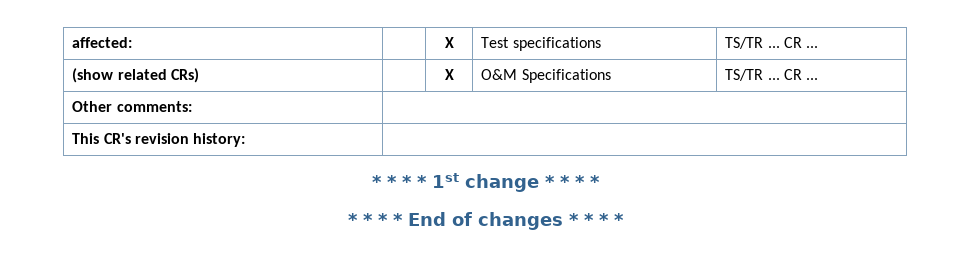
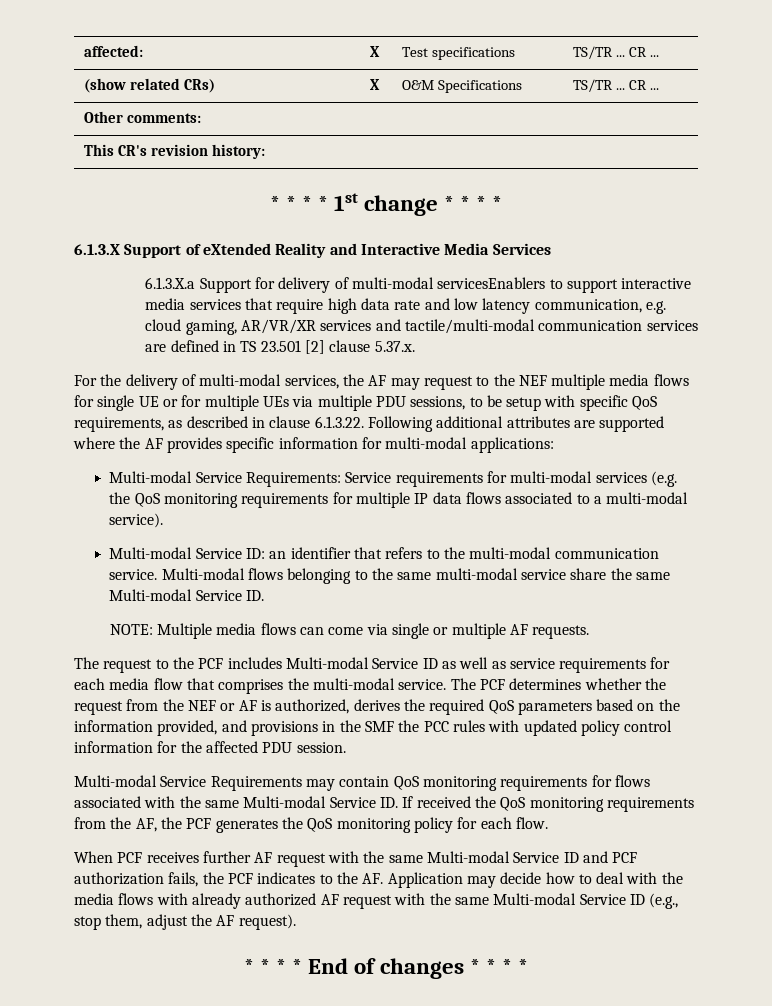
(600, 181) none -> [74,243,551,258] [145,277,692,293] [145,298,666,314] [145,319,698,335] [145,340,415,354] [74,374,689,390] [74,395,658,411] [74,416,665,432] [73,437,554,453] [109,471,677,487] [109,492,689,508] [109,513,164,528] [109,547,659,559] [109,568,670,584] [109,589,265,601] [109,623,590,639] [74,657,671,673] [74,678,666,694] [74,699,680,715] [74,720,673,736] [74,741,346,753] [74,775,650,791] [74,796,694,812] [74,817,548,833] [74,851,638,867] [74,872,683,888] [74,893,679,909] [74,914,296,930] // 6.1.3.X Support of eXtended Reality and Interactive Media Services // 6.1.3.X.a Support for delivery of multi-modal servicesEnablers to support interactive media services that require high data rate and low latency communication, e.g. cloud gaming, AR/VR/XR services and tactile/multi-modal communication services are defined in TS 23.501 [2] clause 5.37.x. // For the delivery of multi-modal services, the AF may request to the NEF multiple media flows for single UE or for multiple UEs via multiple PDU sessions, to be setup with specific QoS requirements, as described in clause 6.1.3.22. Following additional attributes are supported where the AF provides specific information for multi-modal applications: // Multi-modal Service Requirements: Service requirements for multi-modal services (e.g. the QoS monitoring requirements for multiple IP data flows associated to a multi-modal service). // Multi-modal Service ID: an identifier that refers to the multi-modal communication service. Multi-modal flows belonging to the same multi-modal service share the same Multi-modal Service ID. // NOTE: Multiple media flows can come via single or multiple AF requests. // The request to the PCF includes Multi-modal Service ID as well as service requirements for each media flow that comprises the multi-modal service. The PCF determines whether the request from the NEF or AF is authorized, derives the required QoS parameters based on the information provided, and provisions in the SMF the PCC rules with updated policy control information for the affected PDU session. // Multi-modal Service Requirements may contain QoS monitoring requirements for flows associated with the same Multi-modal Service ID. If received the QoS monitoring requirements from the AF, the PCF generates the QoS monitoring policy for each flow. // When PCF receives further AF request with the same Multi-modal Service ID and PCF authorization fails, the PCF indicates to the AF. Application may decide how to deal with the media flows with already authorized AF request with the same Multi-modal Service ID (e.g., stop them, adjust the AF request).

